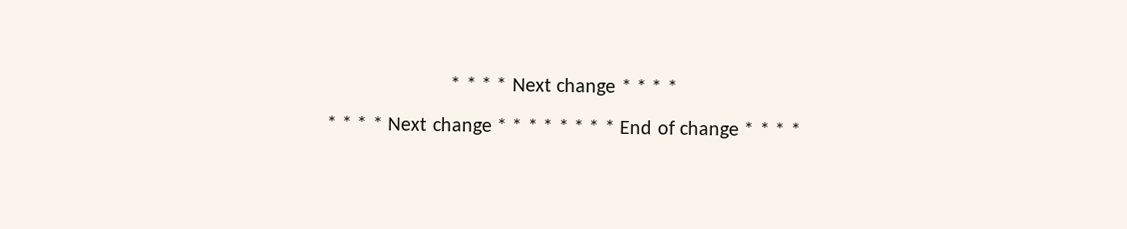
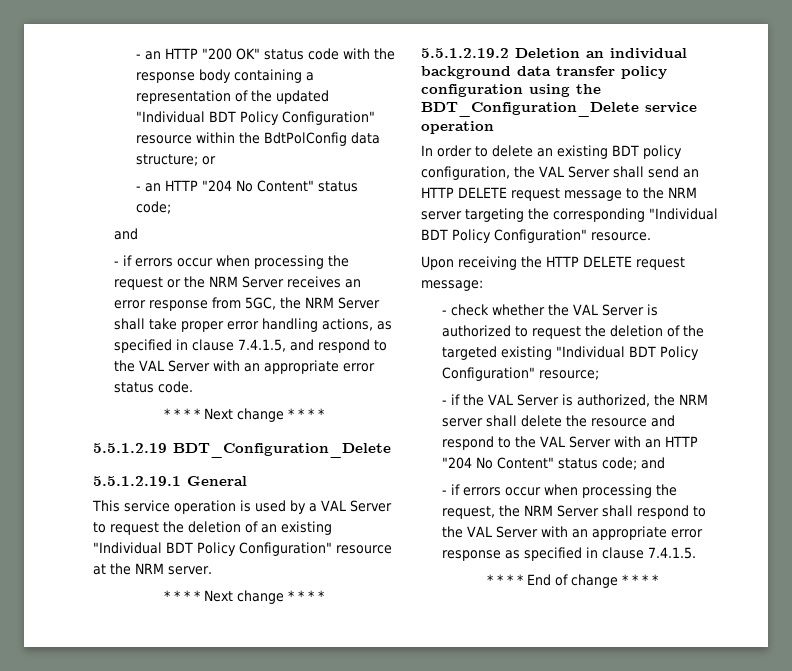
(450, 83) none -> [135,48,395,60] [135,69,314,83] [135,90,329,104] [135,111,375,125] [135,132,380,146] [135,154,216,166] [135,180,358,192] [135,201,171,214] [114,228,139,240] [114,255,350,269] [114,276,362,290] [114,297,381,311] [114,318,393,332] [114,339,388,353] [114,360,376,374] [114,381,194,393] - an HTTP "200 OK" status code with the response body containing a representation of the updated "Individual BDT Policy Configuration" resource within the BdtPolConfig data structure; or // - an HTTP "204 No Content" status code; // and // - if errors occur when processing the request or the NRM Server receives an error response from 5GC, the NRM Server shall take proper error handling actions, as specified in clause 7.4.1.5, and respond to the VAL Server with an appropriate error status code. //
(678, 86) none -> [93,443,391,458] [93,476,247,486] [92,500,392,514] [93,521,332,535] [93,542,392,556] [93,563,212,575] // 5.5.1.2.19 BDT_Configuration_Delete // 5.5.1.2.19.1 General // This service operation is used by a VAL Server to request the deletion of an existing "Individual BDT Policy Configuration" resource at the NRM server.
(554, 125) none -> [421,48,687,59] [421,66,667,79] [421,84,601,97] [421,102,697,117] [421,121,494,134] [421,145,682,159] [421,166,699,180] [421,187,697,201] [421,208,718,222] [421,229,651,243] [421,256,685,270] [421,280,483,291] [442,304,659,316] [442,325,705,339] [442,346,700,360] [442,367,600,381] [442,394,709,407] [442,415,676,427] [442,436,699,450] [442,457,666,470] [442,484,678,498] [442,505,707,519] [442,526,704,540] [442,547,697,561] // 5.5.1.2.19.2 Deletion an individual background data transfer policy configuration using the BDT_Configuration_Delete service operation // In order to delete an existing BDT policy configuration, the VAL Server shall send an HTTP DELETE request message to the NRM server targeting the corresponding "Individual BDT Policy Configuration" resource. // Upon receiving the HTTP DELETE request message: // - check whether the VAL Server is authorized to request the deletion of the targeted existing "Individual BDT Policy Configuration" resource; // - if the VAL Server is authorized, the NRM server shall delete the resource and respond to the VAL Server with an HTTP "204 No Content" status code; and // - if errors occur when processing the request, the NRM Server shall respond to the VAL Server with an appropriate error response as specified in clause 7.4.1.5. //

